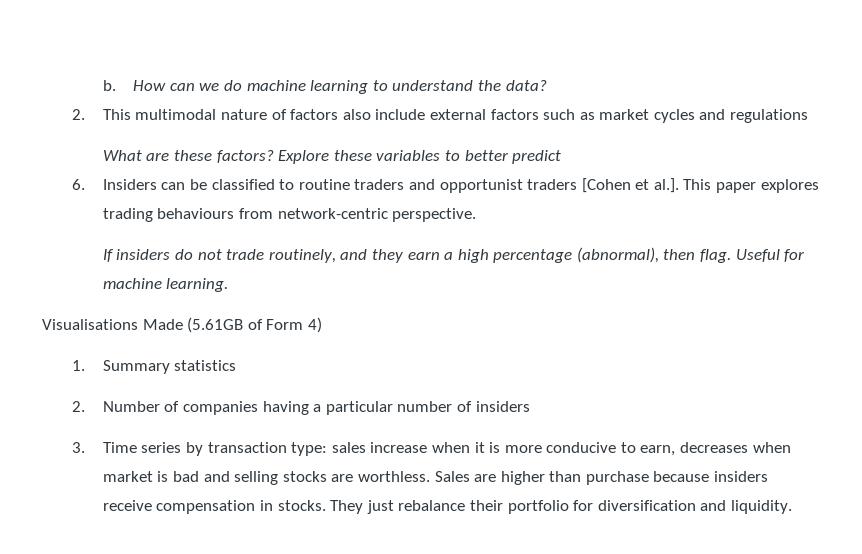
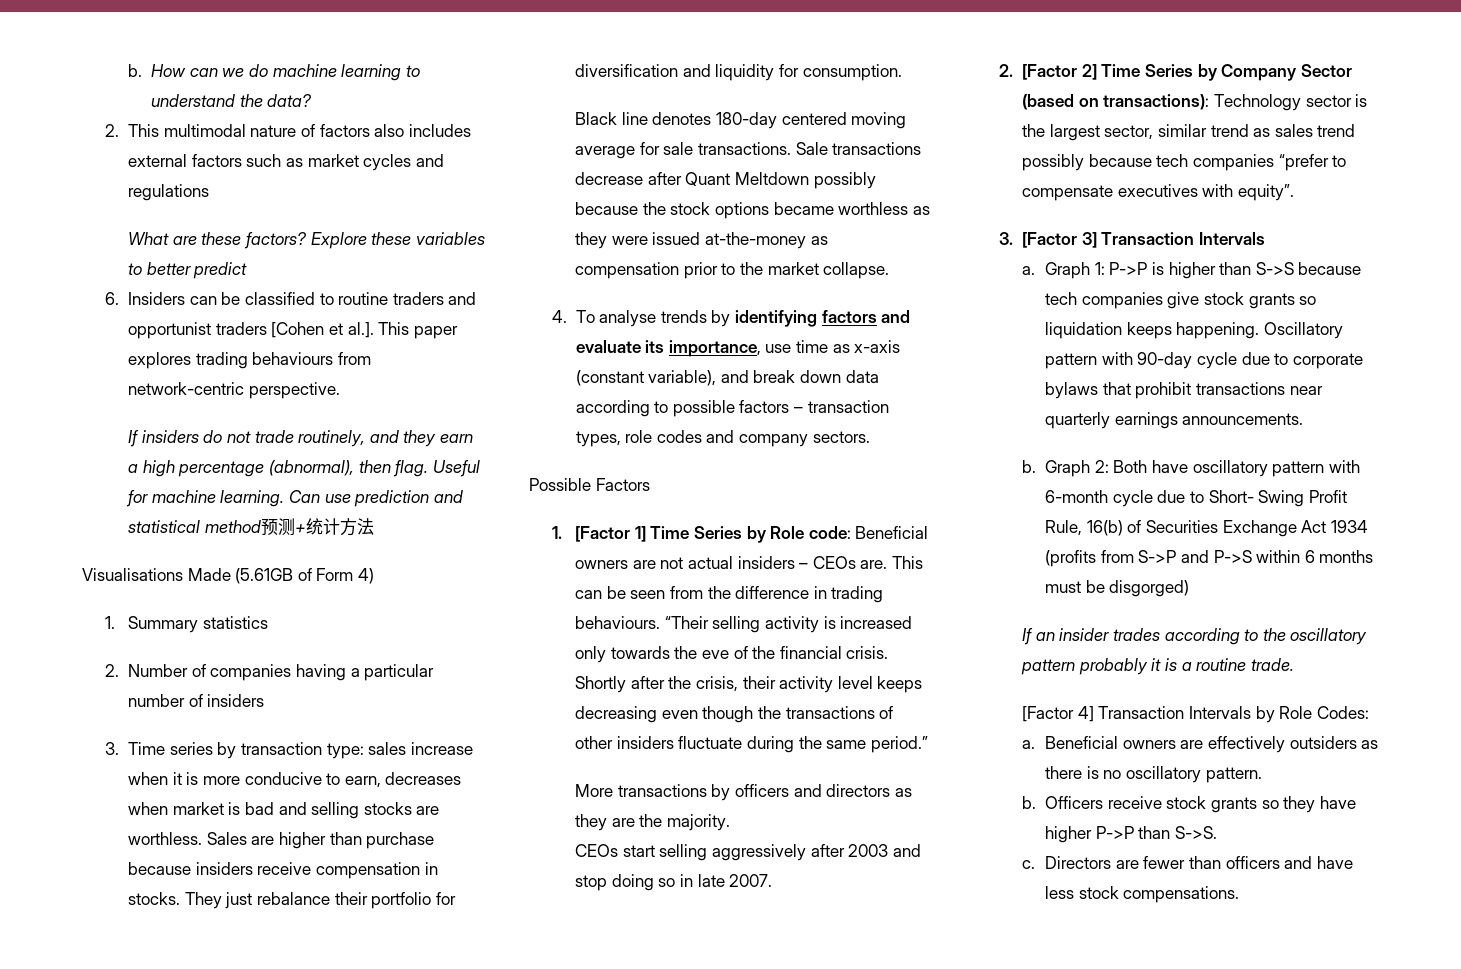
[375,109,426,120] include -> [408,124,471,137] includes
(229, 285) none -> [288,490,463,507] [128,518,374,536] Can use prediction and statistical method预测+统计方法
[730,500,792,514] liquidity. -> [715,64,902,81] [575,112,907,129] [575,142,922,159] [575,172,876,189] [575,202,930,219] [575,232,828,249] [575,262,890,279] [552,310,911,327] [575,340,901,357] [575,370,879,386] [575,400,889,417] [575,430,870,447] [529,478,650,491] [552,526,929,543] [575,556,923,569] [575,586,884,603] [575,616,913,633] [575,646,889,663] [575,676,923,693] [575,706,894,723] [575,736,928,753] [575,784,912,801] [575,814,730,831] [575,844,921,861] [575,874,773,891] [999,64,1352,81] [1022,94,1368,111] [1022,124,1356,141] [1022,154,1347,171] [1022,184,1294,201] [999,232,1265,248] [1022,262,1362,279] [1045,292,1317,309] [1045,322,1344,339] [1045,352,1363,369] [1045,382,1323,399] [1045,412,1304,429] [1022,460,1360,477] [1045,490,1347,507] [1045,520,1368,537] [1045,550,1374,567] [1045,580,1190,597] [1022,628,1368,645] [1021,658,1294,675] [1022,706,1369,723] [1022,736,1379,753] [1045,766,1262,783] [1022,796,1356,813] [1045,826,1218,843] [1022,856,1353,869] [1045,886,1240,903] liquidity for consumption. // Black line denotes 180-day centered moving average for sale transactions. Sale transactions decrease after Quant Meltdown possibly because the stock options became worthless as they were issued at-the-money as compensation prior to the market collapse. // 4. To analyse trends by identifying factors and evaluate its importance, use time as x-axis (constant variable), and break down data according to possible factors – transaction types, role codes and company sectors. // Possible Factors // 1. [Factor 1] Time Series by Role code: Beneficial owners are not actual insiders – CEOs are. This can be seen from the difference in trading behaviours. “Their selling activity is increased only towards the eve of the financial crisis. Shortly after the crisis, their activity level keeps decreasing even though the transactions of other insiders fluctuate during the same period.” // More transactions by officers and directors as they are the majority. // CEOs start selling aggressively after 2003 and stop doing so in late 2007. // 2. [Factor 2] Time Series by Company Sector (based on transactions): Technology sector is the largest sector, similar trend as sales trend possibly because tech companies “prefer to compensate executives with equity”. // 3. [Factor 3] Transaction Intervals // a. Graph 1: P->P is higher than S->S because tech companies give stock grants so liquidation keeps happening. Oscillatory pattern with 90-day cycle due to corporate bylaws that prohibit transactions near quarterly earnings announcements. // b. Graph 2: Both have oscillatory pattern with 6-month cycle due to Short- Swing Profit Rule, 16(b) of Securities Exchange Act 1934 (profits from S->P and P->S within 6 months must be disgorged) // If an insider trades according to the oscillatory pattern probably it is a routine trade. // [Factor 4] Transaction Intervals by Role Codes: // a. Beneficial owners are effectively outsiders as there is no oscillatory pattern. // b. Officers receive stock grants so they have higher P->P than S->S. // c. Directors are fewer than officers and have less stock compensations.

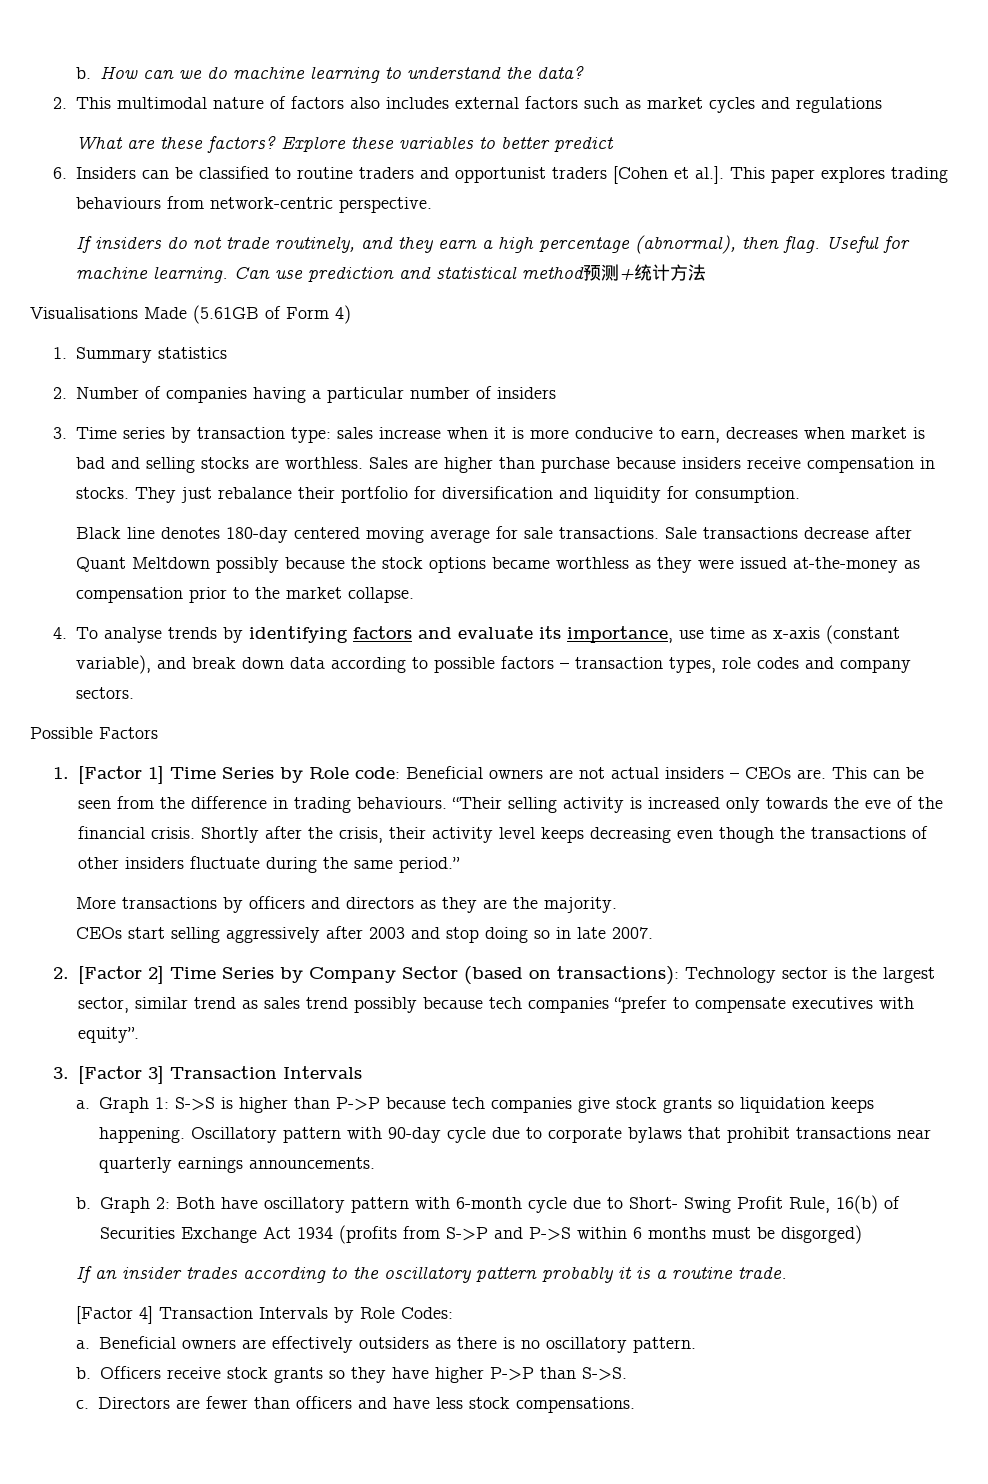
[1109,262,1148,275] P->P -> [174,1097,215,1111] S->S
[1255,262,1294,275] S->S -> [335,1097,380,1111] P->P

